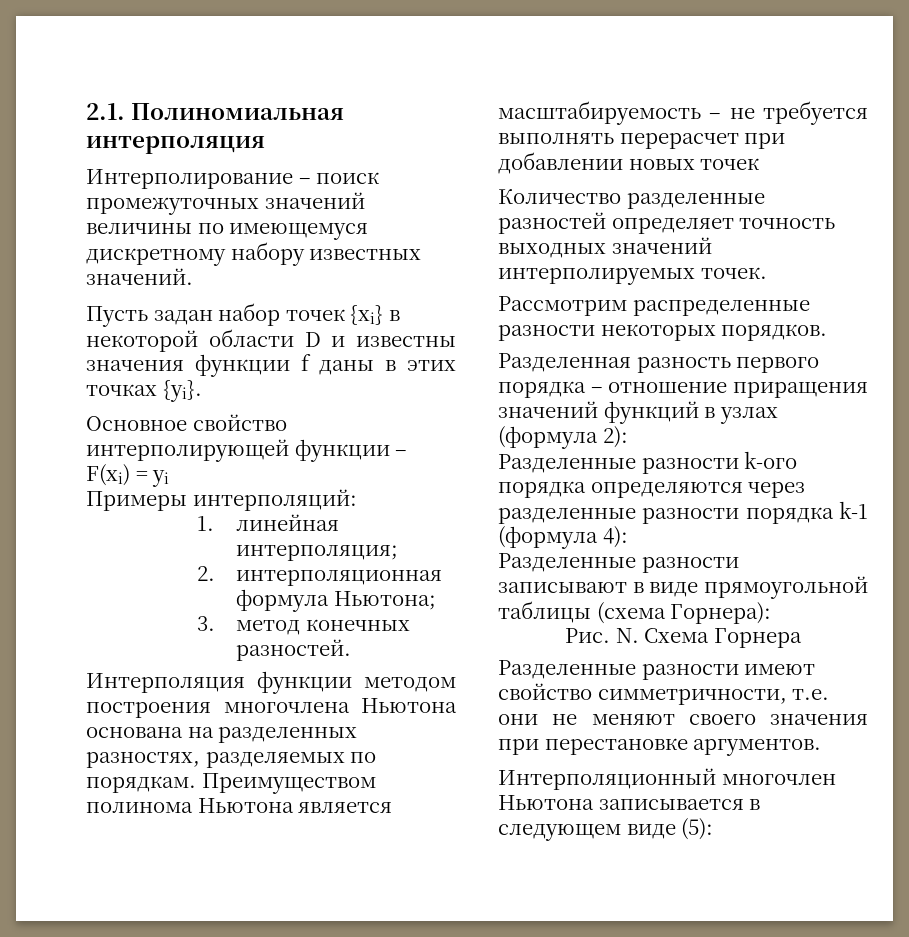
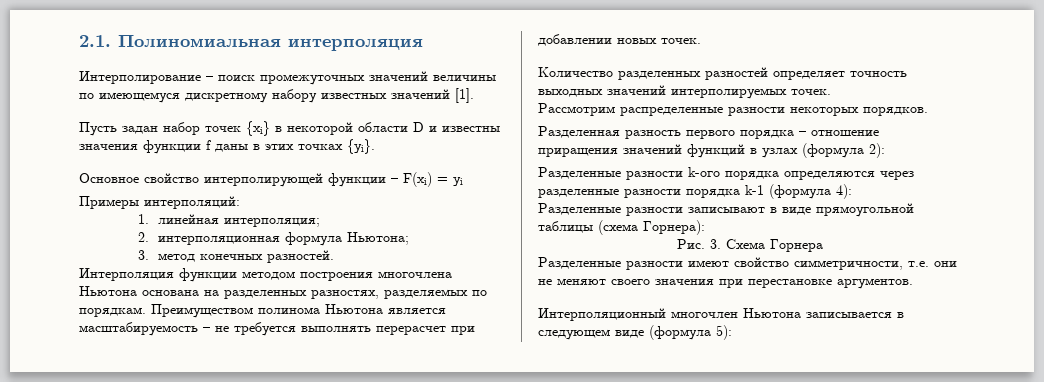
[86,268,193,285] значений. -> [391,88,474,103] значений [1].
[700,158,760,170] точек -> [661,38,701,44] точек.
[626,193,765,209] разделенные -> [618,71,701,80] разделенных
[615,628,639,643] N. -> [710,239,721,249] 3.
[681,818,714,840] (5): -> [649,325,732,340] (формула 5):

